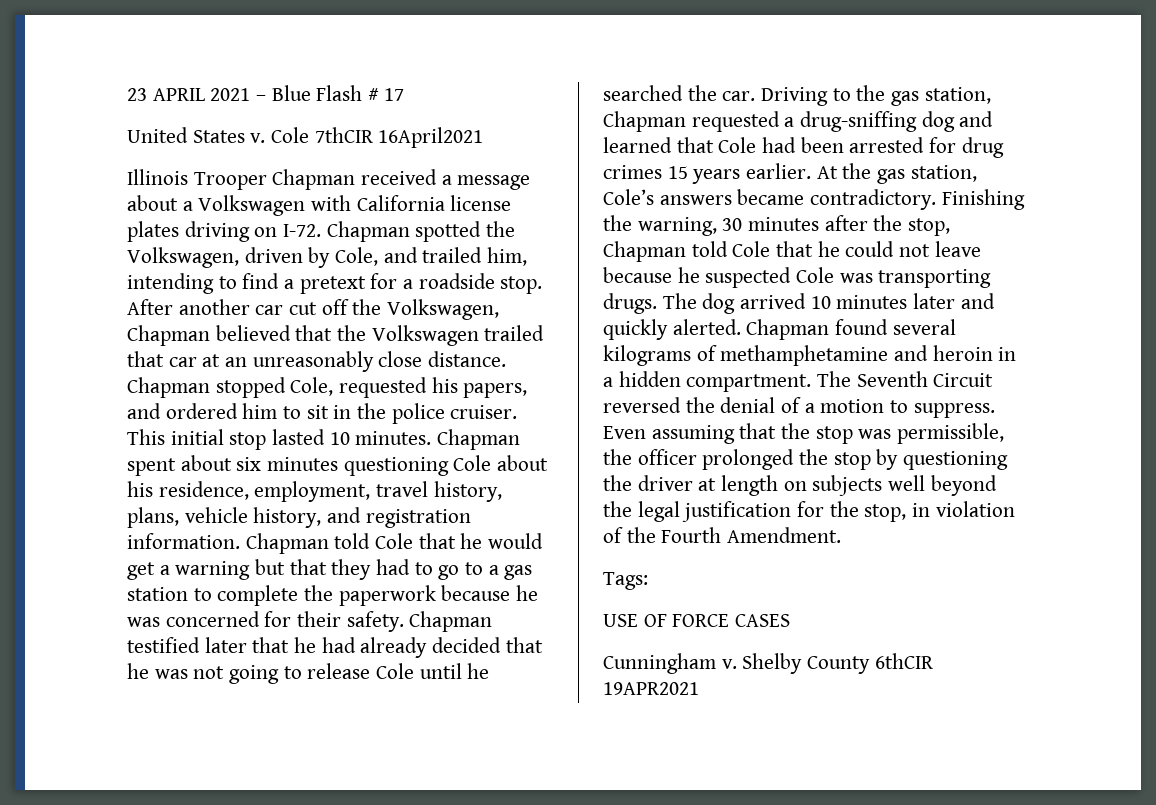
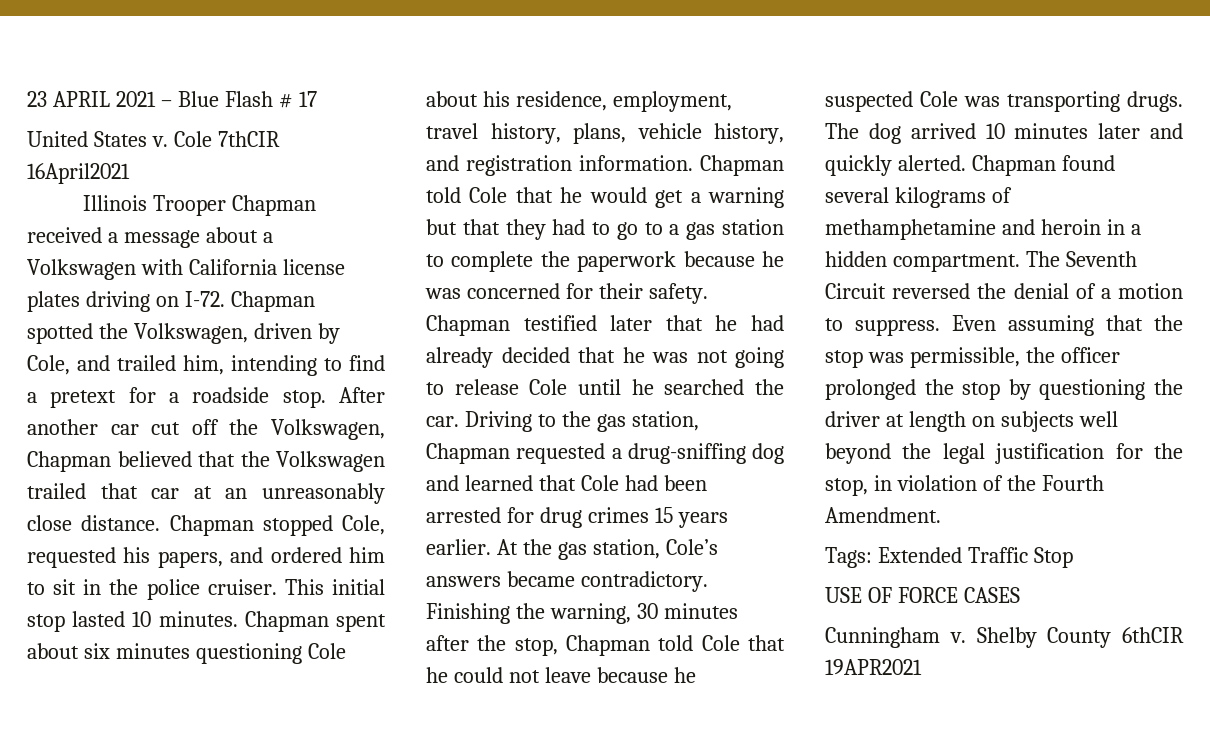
(648, 581) none -> [877,547,1073,568] Extended Traffic Stop

